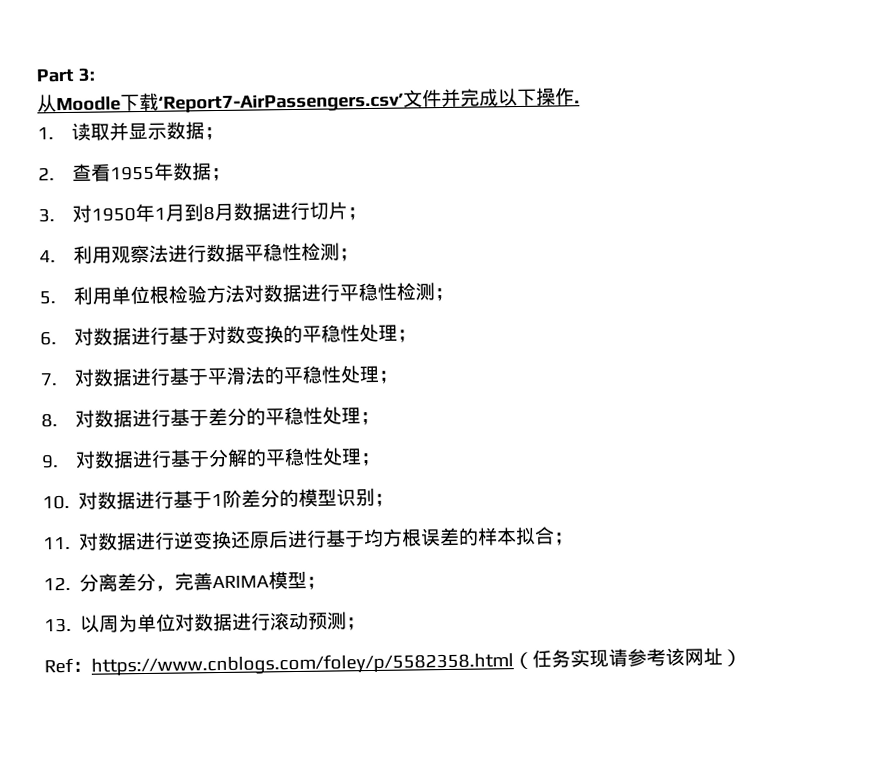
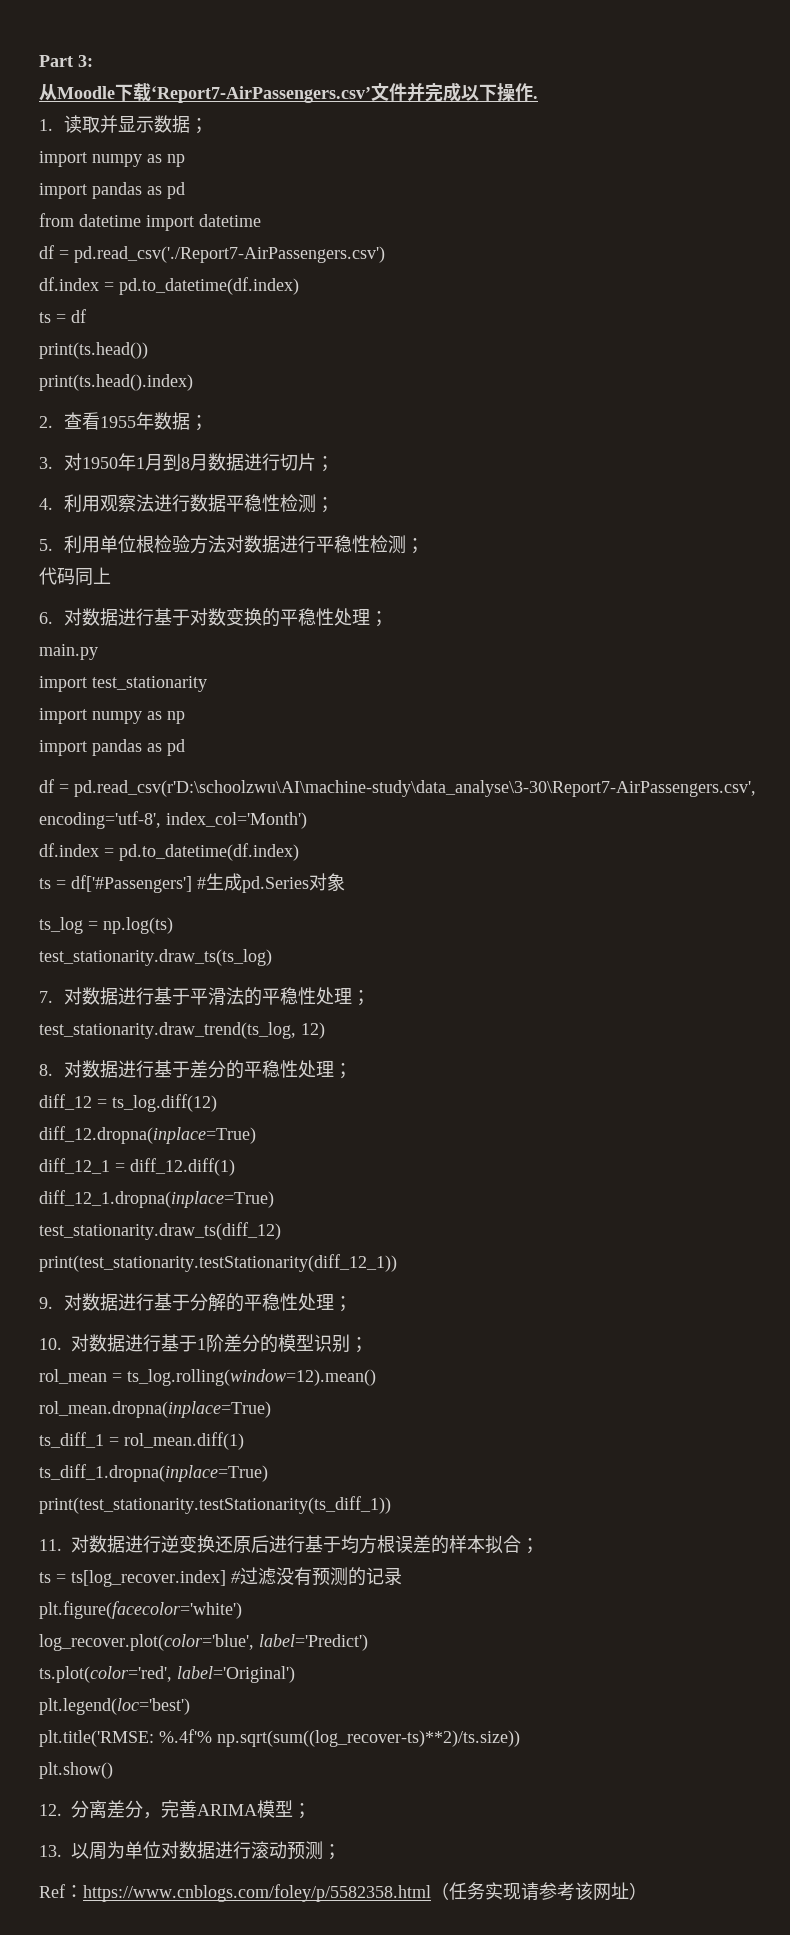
(224, 133) none -> [39,151,185,167] [39,182,185,199] [39,213,261,231] [39,245,385,263] [39,277,299,295] [39,309,86,323] [39,342,148,359] [39,374,193,391] // import numpy as np // import pandas as pd // from datetime import datetime // df = pd.read_csv('./Report7-AirPassengers.csv') // df.index = pd.to_datetime(df.index) // ts = df // print(ts.head()) // print(ts.head().index)
(454, 294) none -> [39,567,111,586] // 代码同上
(417, 336) none -> [39,644,98,660] [39,676,207,692] [39,708,185,724] [39,739,185,756] [39,779,756,797] [39,811,307,829] [39,843,299,861] [39,873,345,893] [39,917,173,934] [39,949,272,966] // main.py // import test_stationarity // import numpy as np // import pandas as pd // df = pd.read_csv(r'D:\schoolzwu\AI\machine-study\data_analyse\3-30\Report7-AirPassengers.csv', encoding='utf-8', index_col='Month') // df.index = pd.to_datetime(df.index) // ts = df['#Passengers'] #生成pd.Series对象 // ts_log = np.log(ts) // test_stationarity.draw_ts(ts_log)
(399, 377) none -> [39,1022,325,1039] // test_stationarity.draw_trend(ts_log, 12)
(380, 418) none -> [39,1094,217,1112] [39,1126,256,1144] [39,1158,235,1176] [39,1190,274,1208] [39,1222,281,1240] [39,1254,397,1272] // diff_12 = ts_log.diff(12) // diff_12.dropna(inplace=True) // diff_12_1 = diff_12.diff(1) // diff_12_1.dropna(inplace=True) // test_stationarity.draw_ts(diff_12) // print(test_stationarity.testStationarity(diff_12_1))
(395, 500) none -> [39,1369,376,1386] [39,1401,271,1418] [39,1432,244,1450] [39,1464,268,1482] [39,1496,391,1514] // rol_mean = ts_log.rolling(window=12).mean() // rol_mean.dropna(inplace=True) // ts_diff_1 = rol_mean.diff(1) // ts_diff_1.dropna(inplace=True) // print(test_stationarity.testStationarity(ts_diff_1))
(575, 539) none -> [39,1567,402,1587] [39,1601,242,1619] [39,1634,368,1651] [39,1666,295,1683] [39,1698,190,1715] [39,1729,520,1747] [39,1762,113,1779] // ts = ts[log_recover.index] #过滤没有预测的记录 // plt.figure(facecolor='white') // log_recover.plot(color='blue', label='Predict') // ts.plot(color='red', label='Original') // plt.legend(loc='best') // plt.title('RMSE: %.4f'% np.sqrt(sum((log_recover-ts)**2)/ts.size)) // plt.show()

